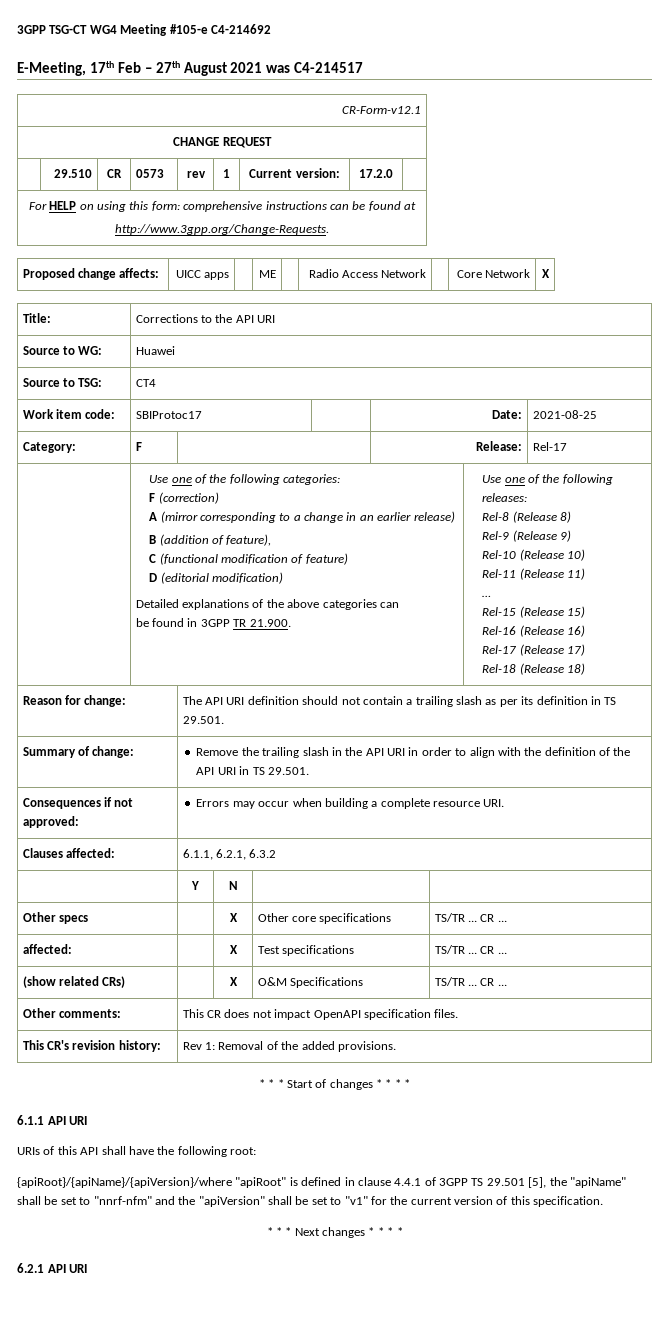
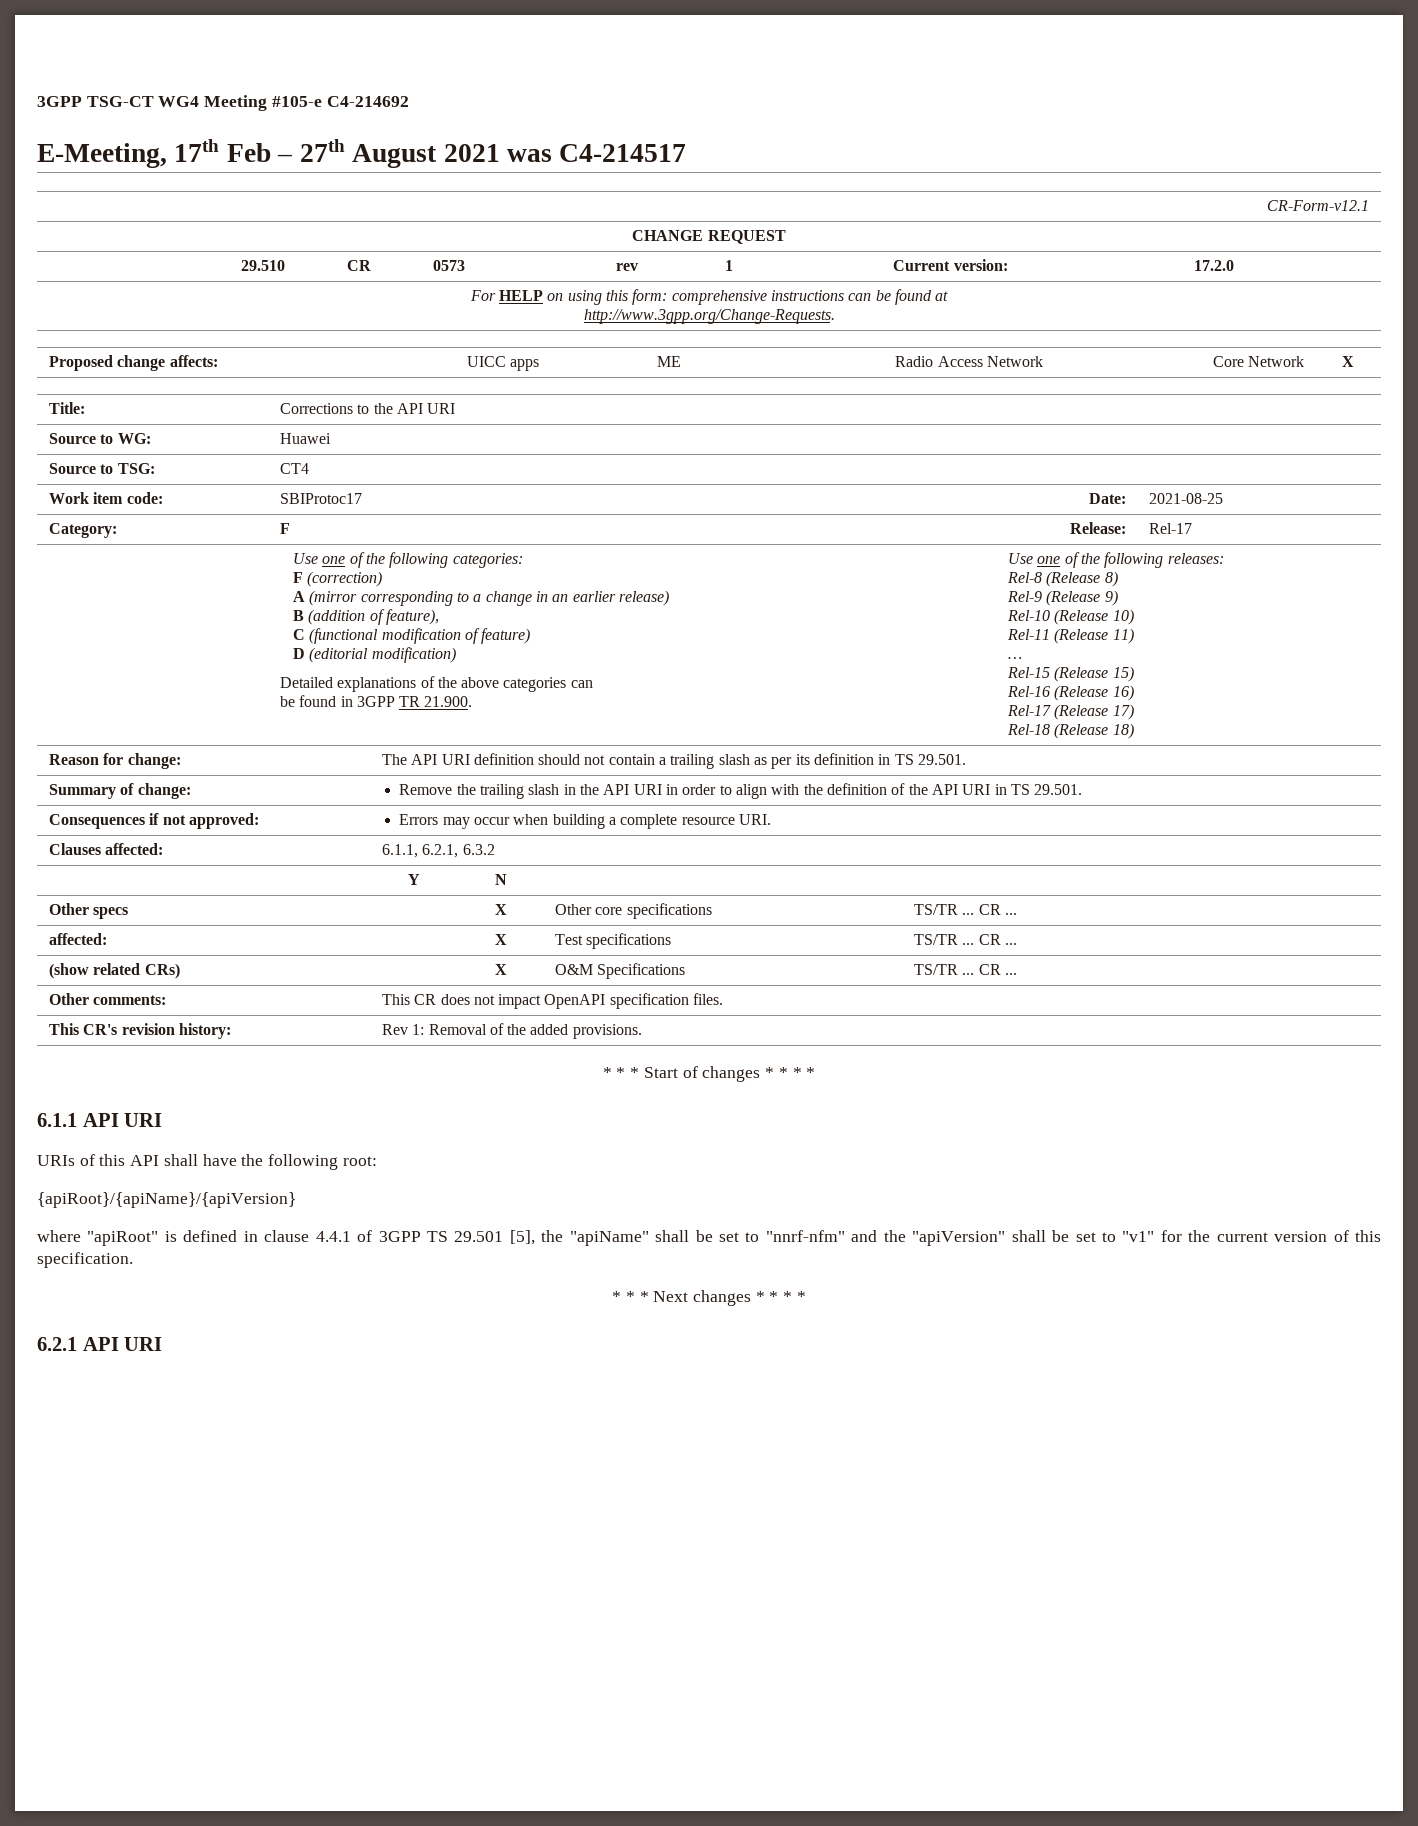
[17,1177,232,1188] {apiRoot}/{apiName}/{apiVersion}/where -> [37,1192,296,1208] [37,1230,81,1242] {apiRoot}/{apiName}/{apiVersion} // where

